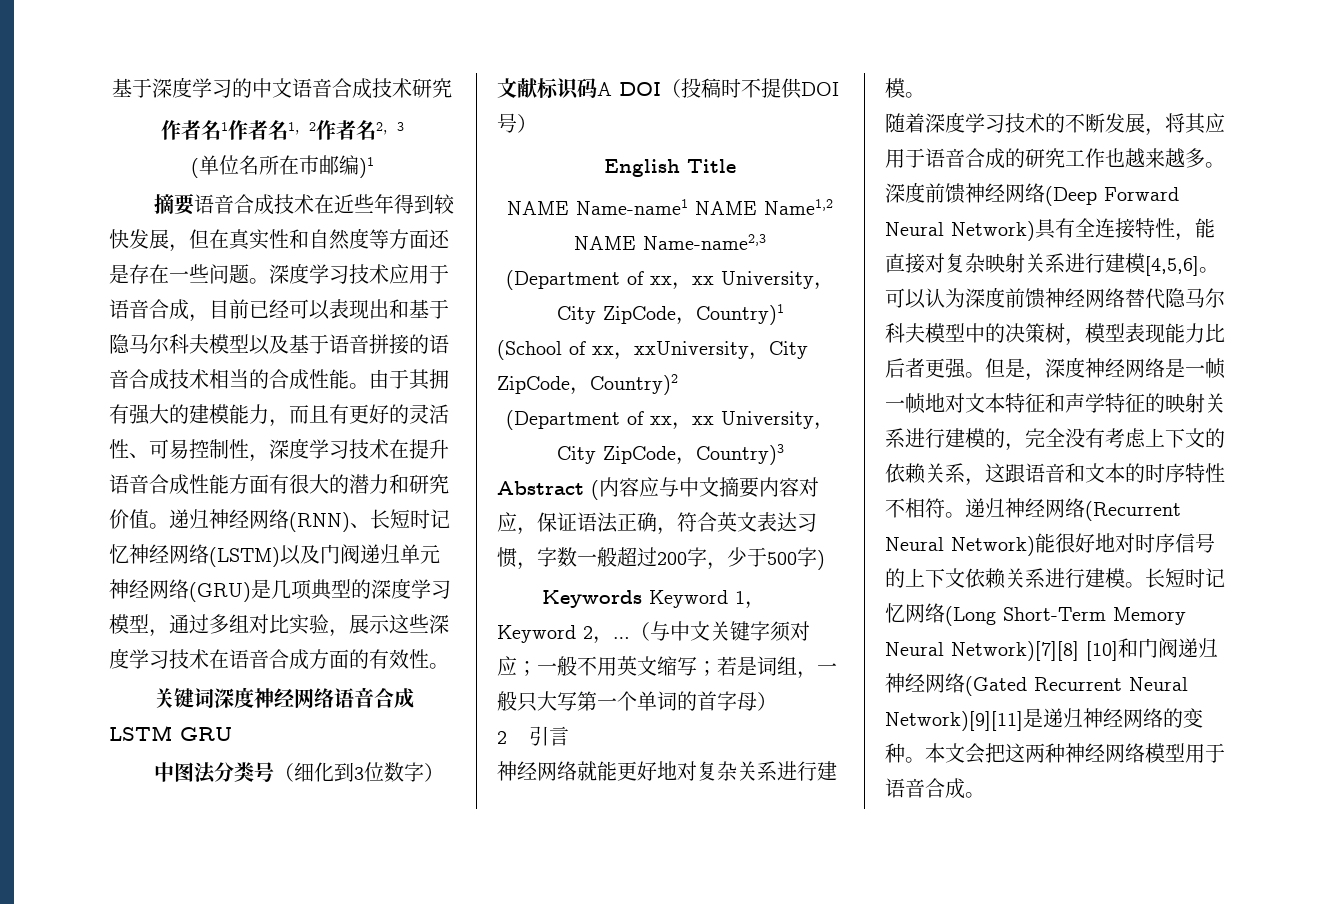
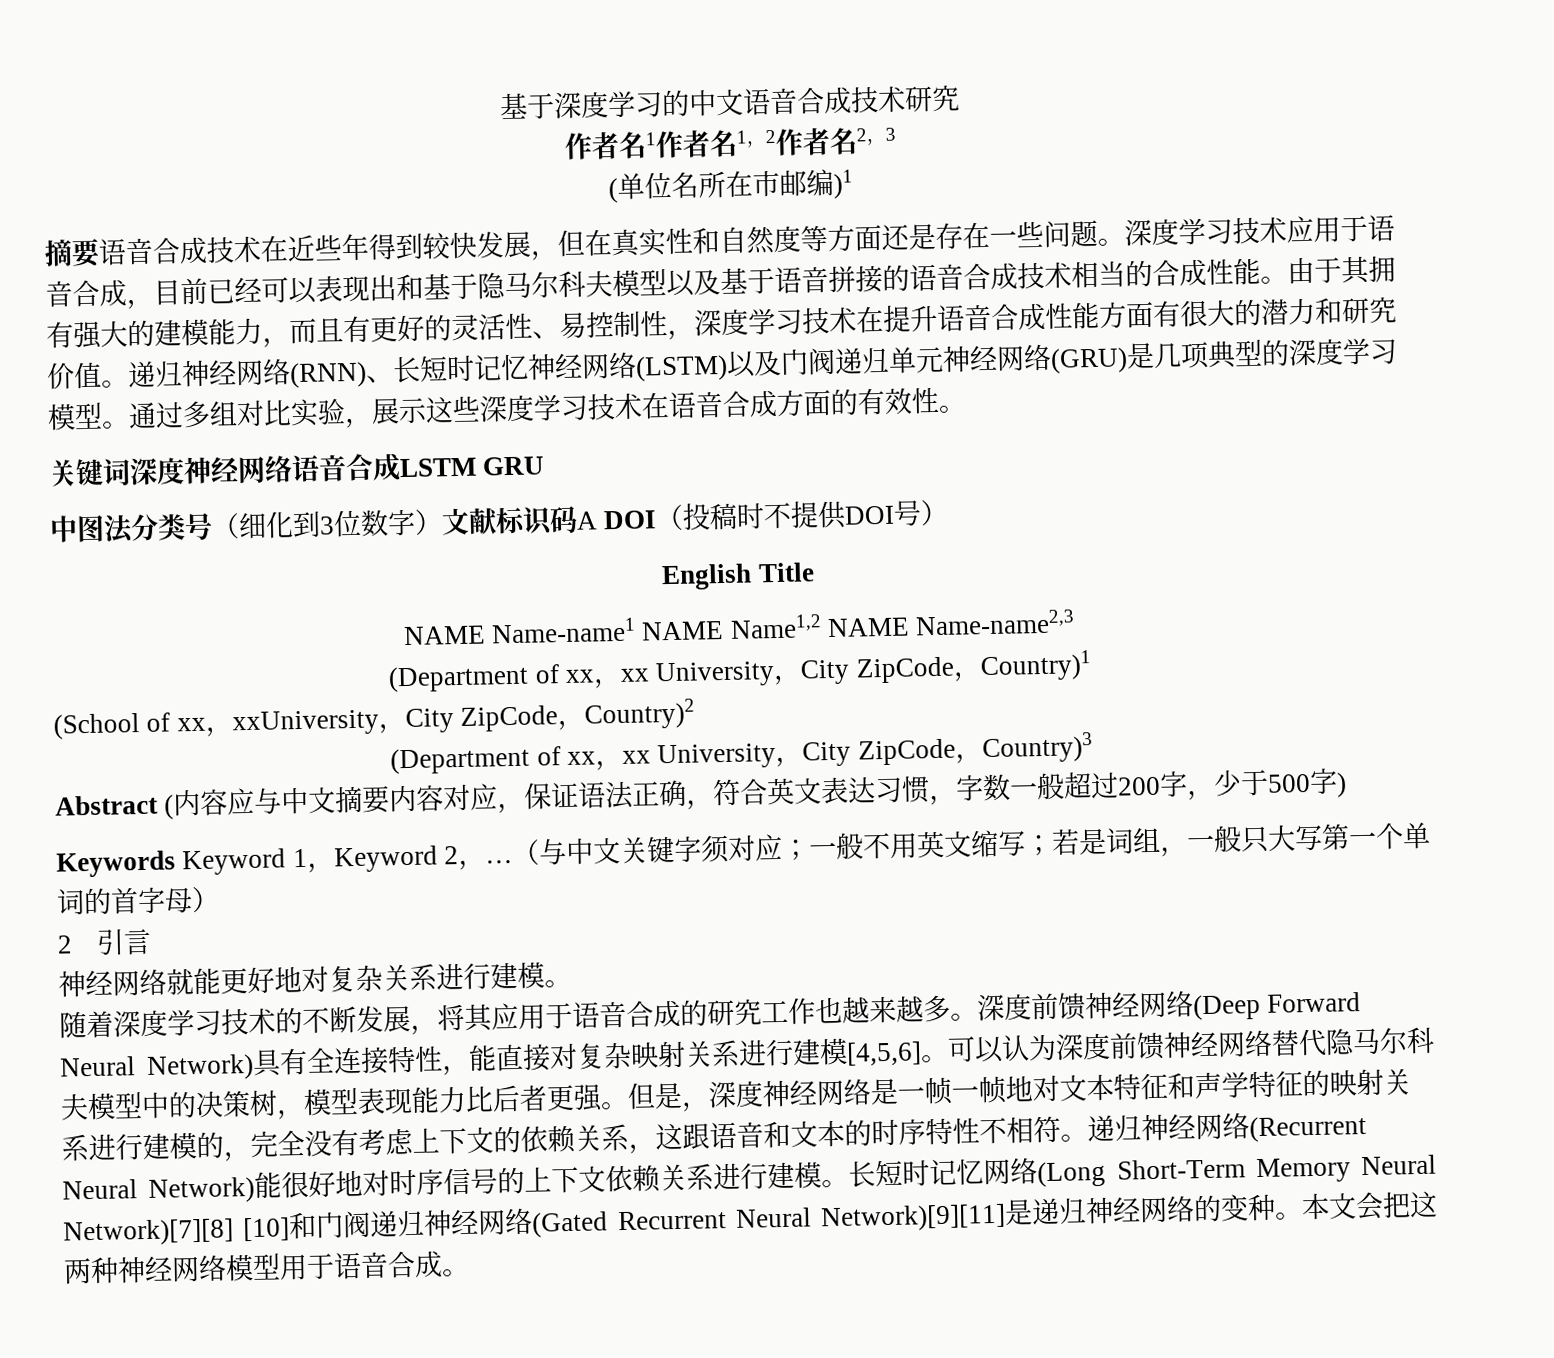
[149,439,169,459] 可 -> (560, 335) none
[149,629,169,637] ， -> [102,421,130,429] 。

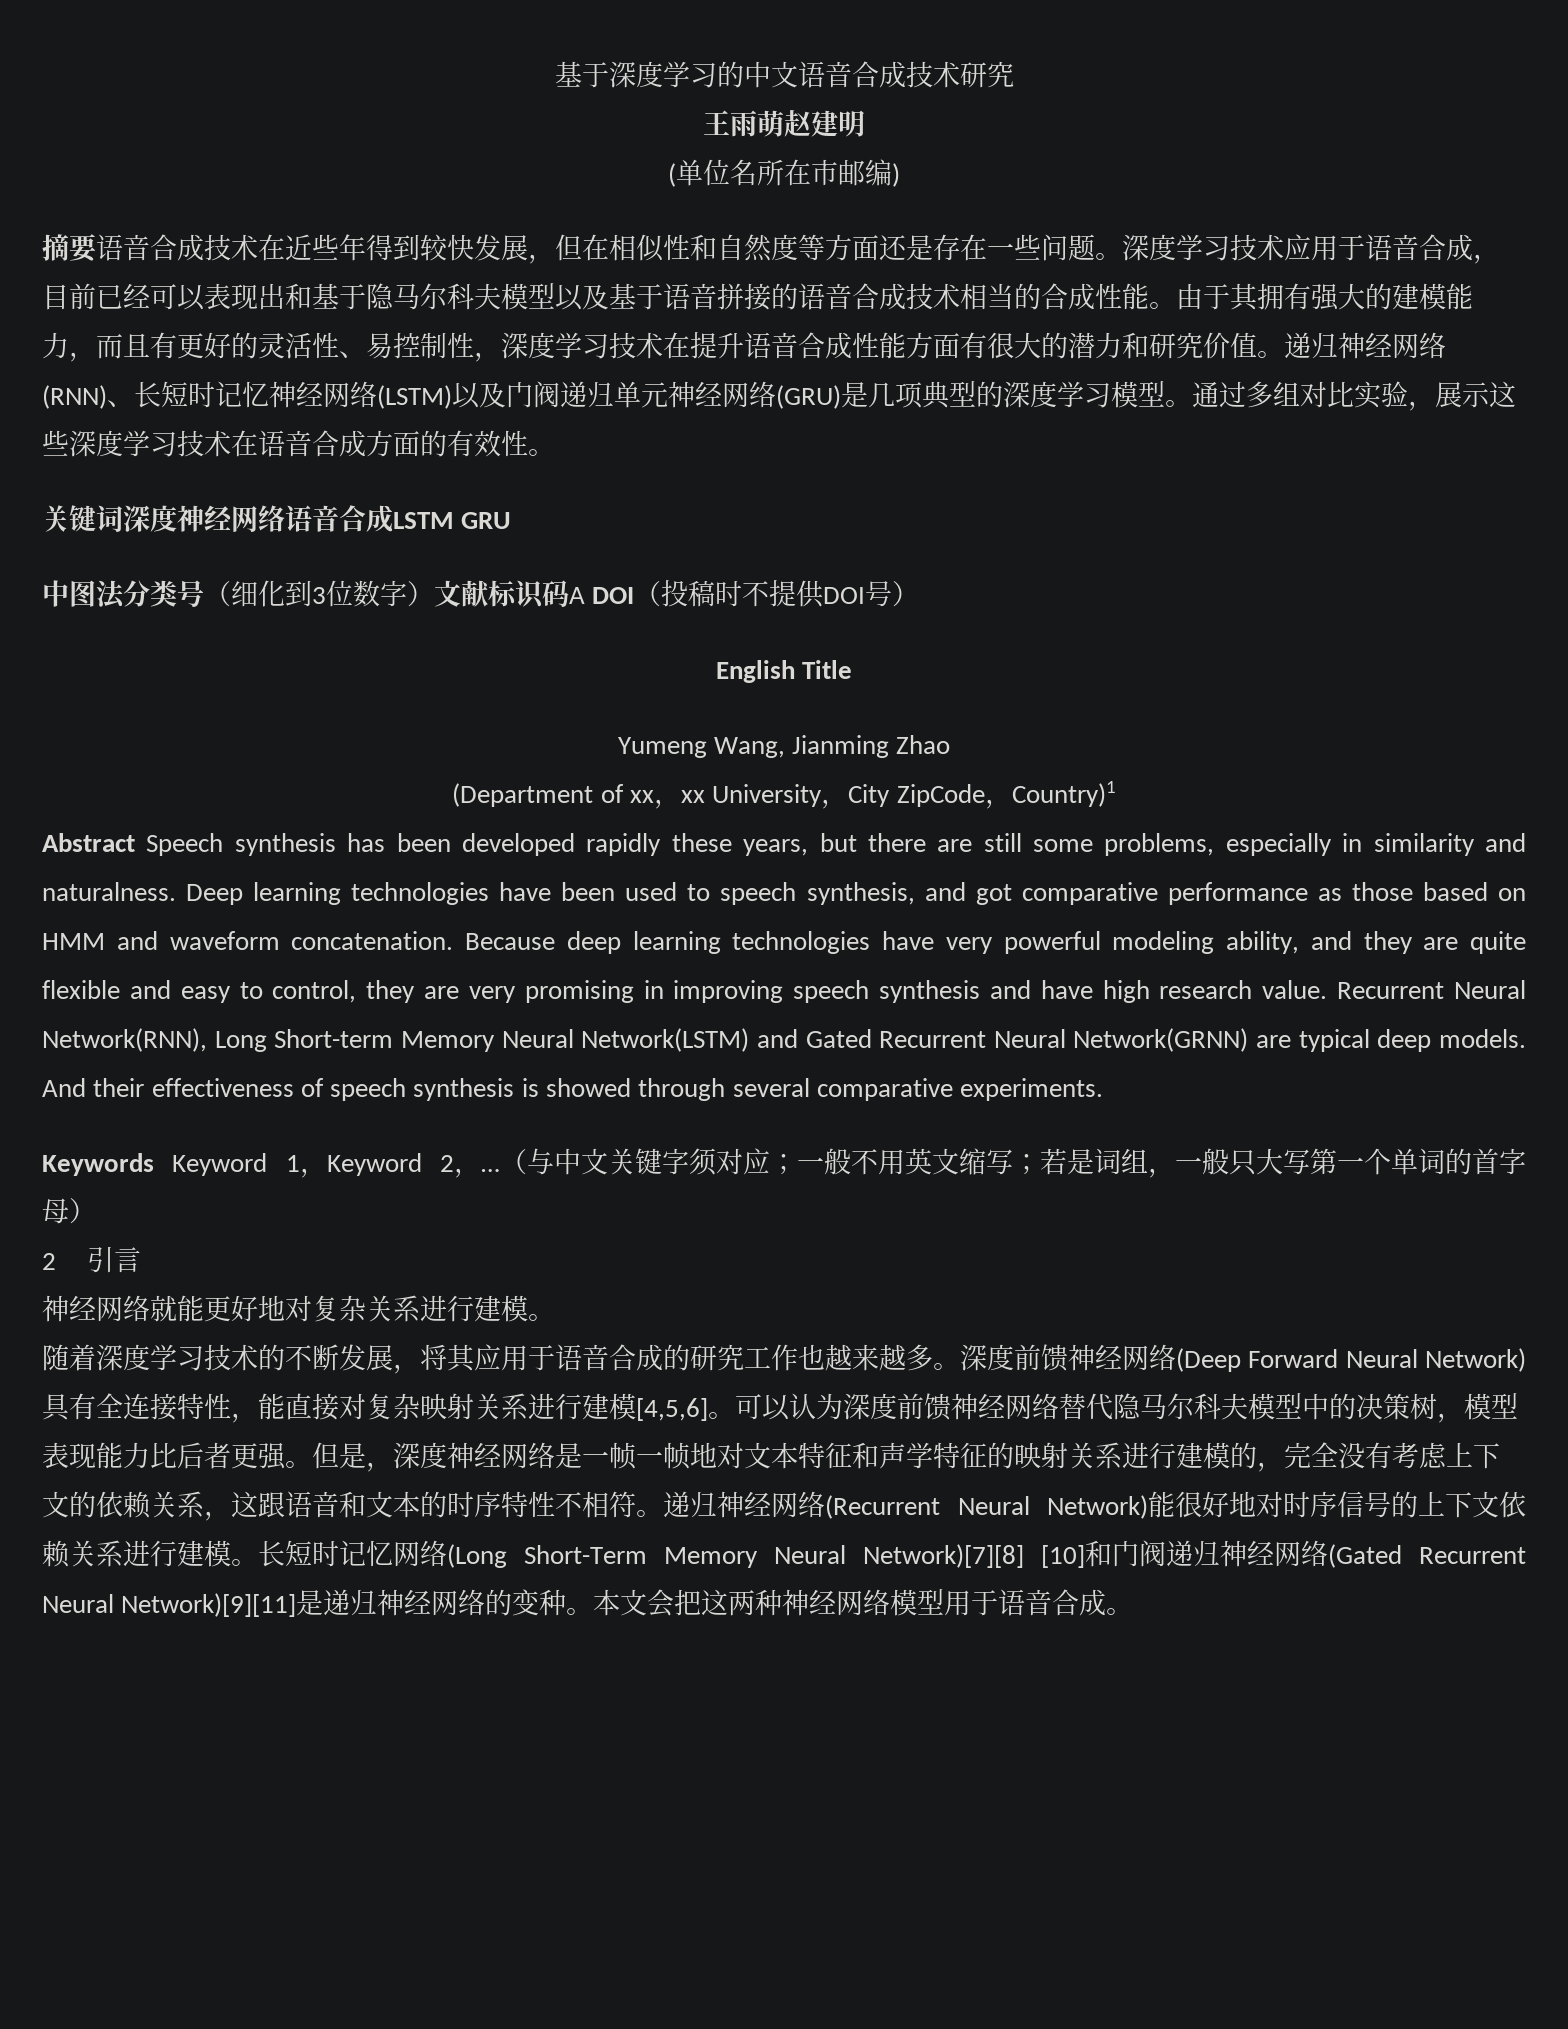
[563,127,896,160] 作者名1作者名1，2作者名2，3 -> [703,110,865,137] 王雨萌赵建明
[833,169,853,199] )1 -> [892,163,900,187] )
[611,228,667,258] 真实 -> [609,234,664,262] 相似
[402,609,1076,646] NAME Name-name1 NAME Name1,2 NAME Name-name2,3 -> [617,735,951,758] Yumeng Wang, Jianming Zhao
[53,698,695,740] [390,732,1093,775] [55,767,1348,820] (School of xx，xxUniversity，City ZipCode，Country)2 // (Department of xx，xx University，City ZipCode，Country)3 // Abstract (内容应与中文摘要内容对应，保证语法正确，符合英文表达习惯，字数一般超过200字，少于500字) -> [42,833,1527,856] [42,882,1526,905] [42,931,1526,954] [42,980,1527,1003] [42,1028,1526,1052] [42,1078,1104,1101] Abstract Speech synthesis has been developed rapidly these years, but there are still some problems, especially in similarity and naturalness. Deep learning technologies have been used to speech synthesis, and got comparative performance as those based on HMM and waveform concatenation. Because deep learning technologies have very powerful modeling ability, and they are quite flexible and easy to control, they are very promising in improving speech synthesis and have high research value. Recurrent Neural Network(RNN), Long Short-term Memory Neural Network(LSTM) and Gated Recurrent Neural Network(GRNN) are typical deep models. And their effectiveness of speech synthesis is showed through several comparative experiments.

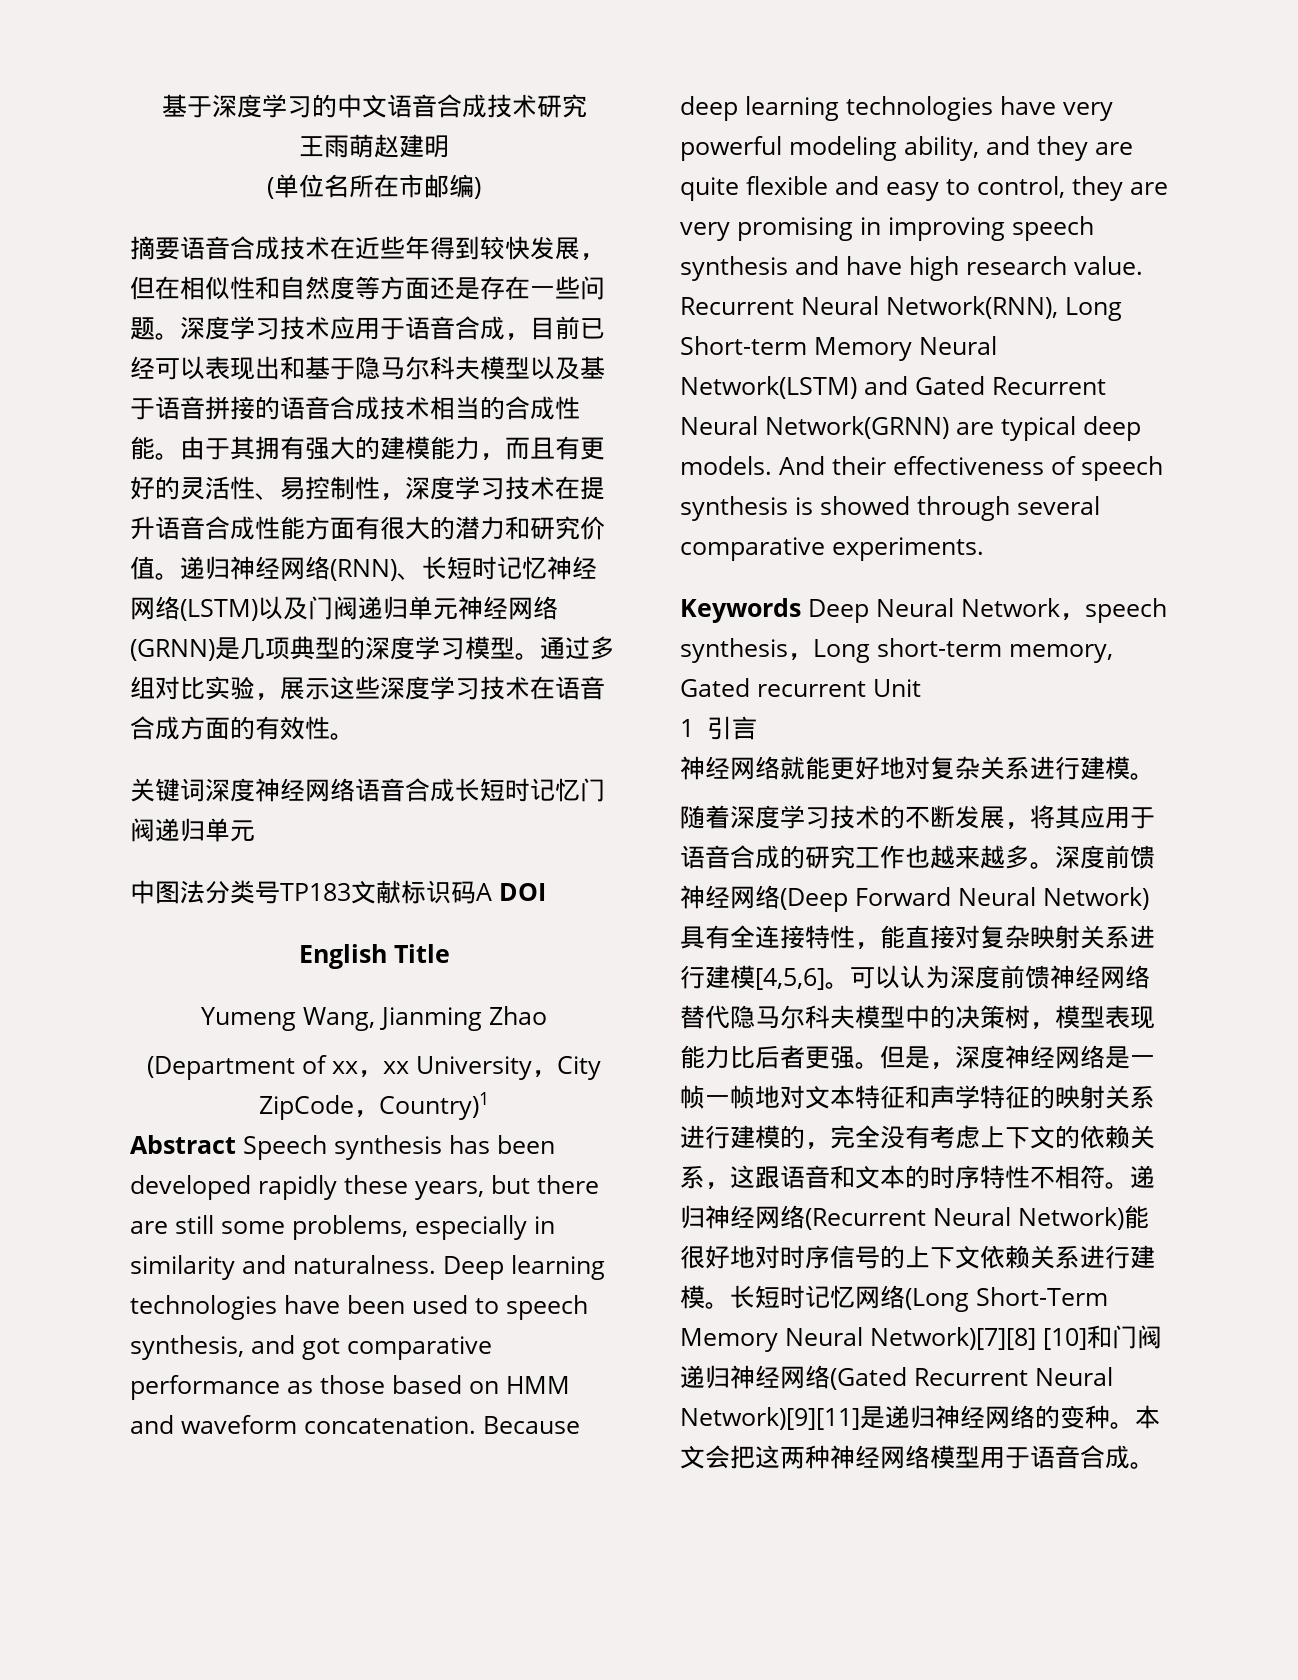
[776,385,841,409] (GRU) -> [130,639,215,661] (GRNN)
[393,512,512,529] [42,580,434,609] LSTM GRU // 中图法分类号（细化到3位数字） -> [455,778,605,802] [130,818,255,842] [130,880,351,904] 长短时记忆门阀递归单元 // 中图法分类号TP183
[634,580,920,608] （投稿时不提供DOI号） -> (546, 892) none
[172,1148,1526,1178] [42,1198,96,1224] [42,1253,56,1270] Keyword 1，Keyword 2，…（与中文关键字须对应；一般不用英文缩写；若是词组，一般只大写第一个单词的首字母） // 2 -> [808,598,1167,623] [680,638,1113,663] [680,678,921,697] [680,719,694,737] Deep Neural Network，speech synthesis，Long short-term memory, Gated recurrent Unit // 1

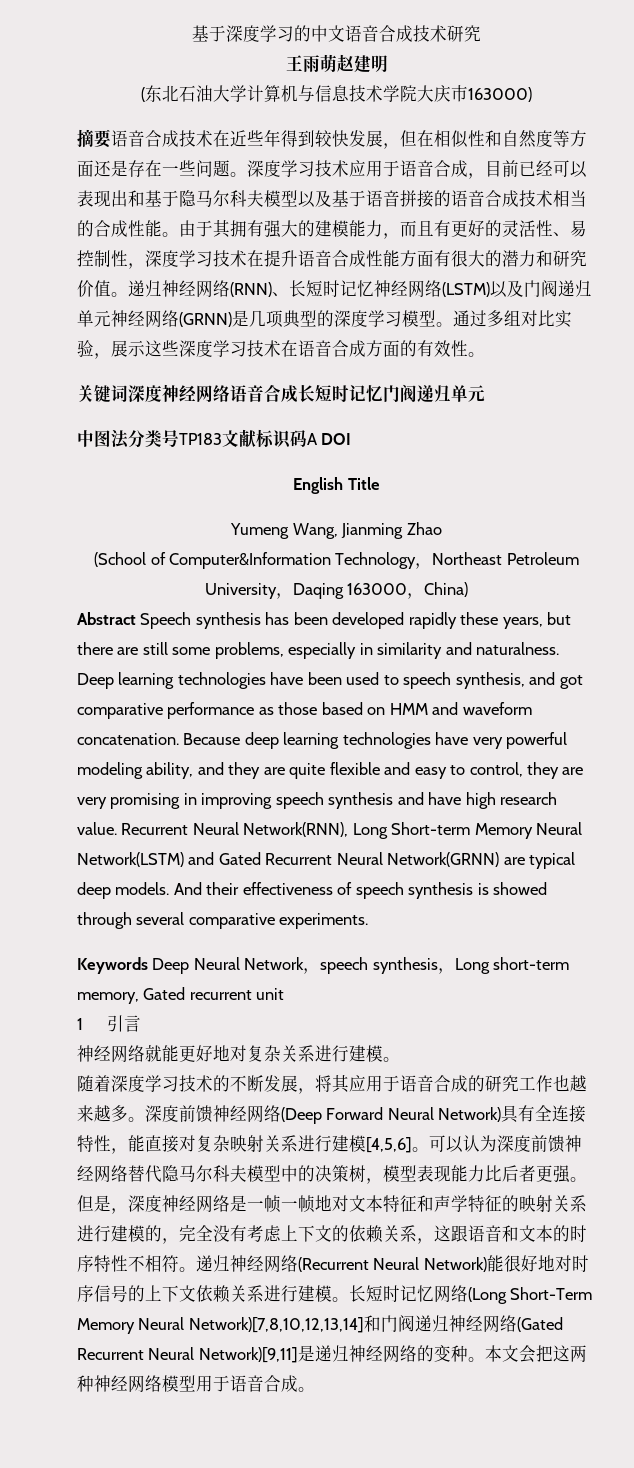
[274,174,481,199] 单位名所在市邮编) -> [145,85,532,102] 东北石油大学计算机与信息技术学院大庆市163000)
[147,1055,601,1080] [259,1092,489,1120] (Department of xx，xx University，City ZipCode，Country)1 -> [94,552,579,569] [204,582,469,599] (School of Computer&Information Technology，Northeast Petroleum University，Daqing 163000，China)
[873,679,921,697] Unit -> [256,988,285,1000] unit
[870,1327,1087,1350] Network)[7][8] [10] -> [188,1317,364,1333] Network)[7,8,10,12,13,14]
[680,1407,860,1430] Network)[9][11] -> [198,1347,298,1363] Network)[9,11]

